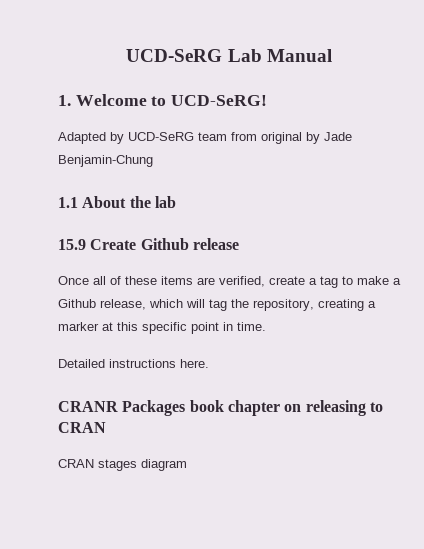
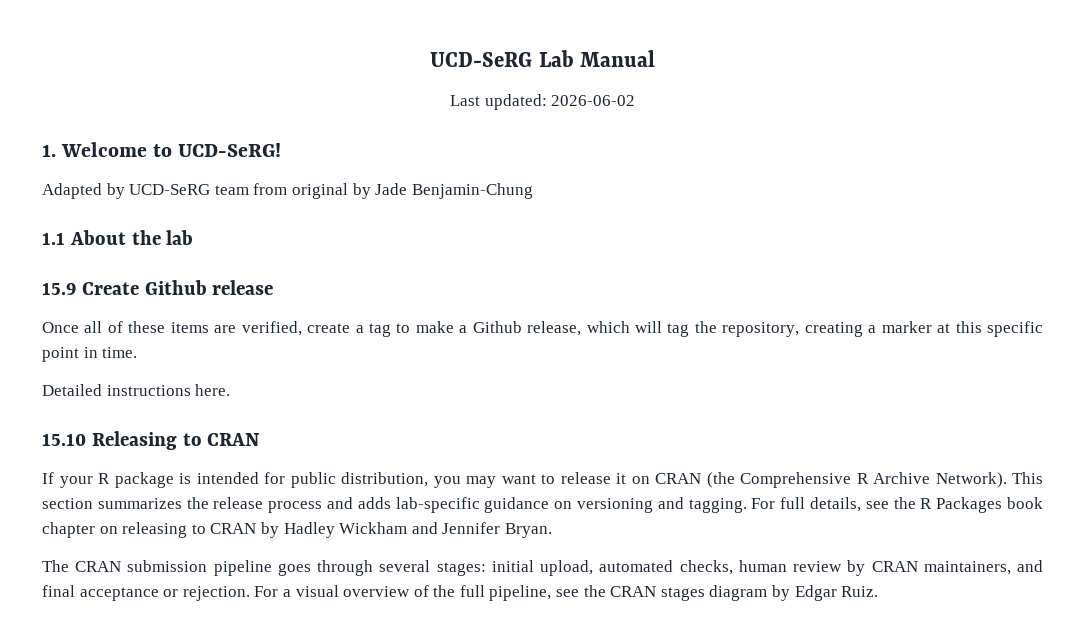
(332, 55) none -> [449,94,636,110] // Last updated: 2026-06-02
[58,401,118,412] CRANR -> [42,431,260,450] [42,472,1043,488] [42,497,933,513] 15.10 Releasing to CRAN // If your R package is intended for public distribution, you may want to release it on CRAN (the Comprehensive R Archive Network). This section summarizes the release process and adds lab-specific guidance on versioning and tagging. For full details, see the R
[58,459,187,471] // CRAN stages diagram -> [260,522,552,538] [42,560,1043,576] [42,585,879,601] by Hadley Wickham and Jennifer Bryan. // The CRAN submission pipeline goes through several stages: initial upload, automated checks, human review by CRAN maintainers, and final acceptance or rejection. For a visual overview of the full pipeline, see the CRAN stages diagram by Edgar Ruiz.

